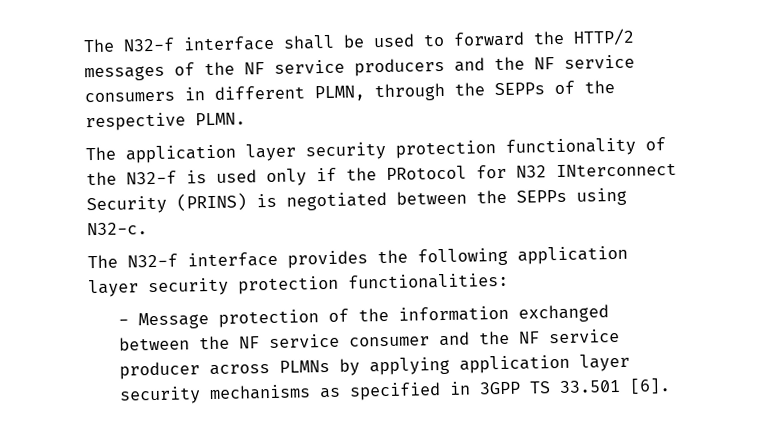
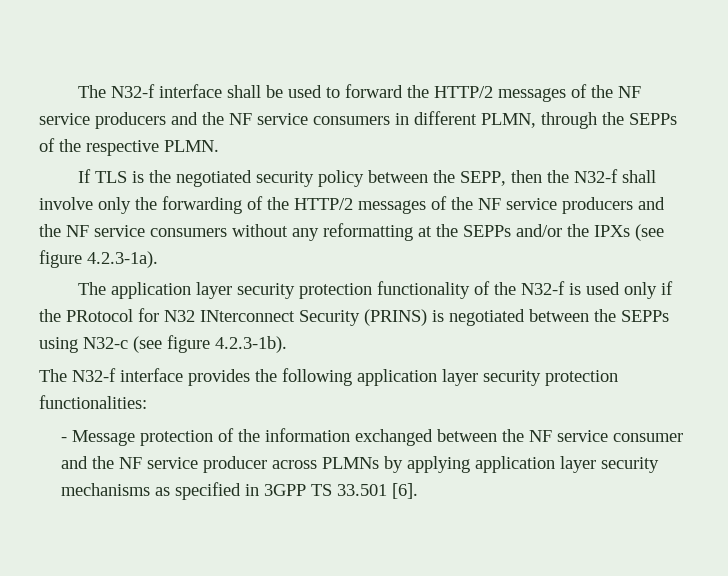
(246, 119) none -> [78,169,657,187] [39,196,665,214] [39,223,664,241] [39,250,158,268] // If TLS is the negotiated security policy between the SEPP, then the N32-f shall involve only the forwarding of the HTTP/2 messages of the NF service producers and the NF service consumers without any reformatting at the SEPPs and/or the IPXs (see figure 4.2.3-1a).
[87,222,148,236] N32-c. -> [83,335,287,353] N32-c (see figure 4.2.3-1b).

